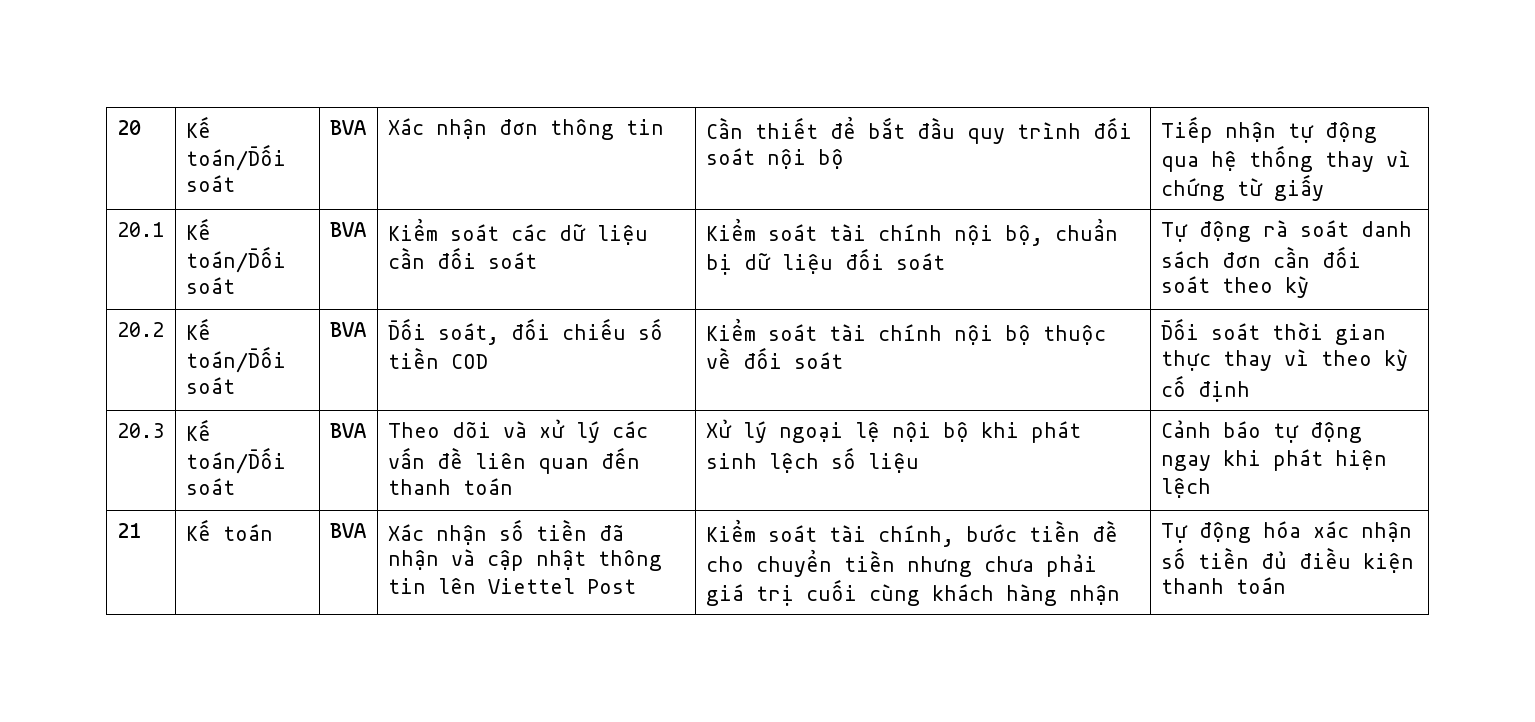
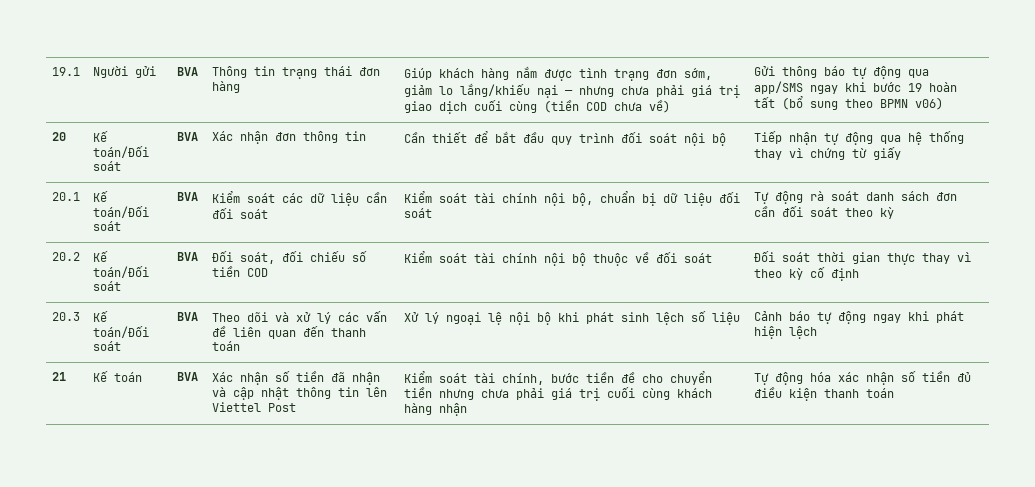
(116, 127) none -> [52,67,81,76] [93,66,157,78] [177,67,199,76] [212,66,381,79] [212,81,241,93] [404,66,713,81] [404,83,741,98] [404,100,671,114] [754,66,930,79] [754,81,958,94] [754,96,944,110] 19.1 | Người gửi | BVA | Thông tin trạng thái đơn hàng | Giúp khách hàng nắm được tình trạng đơn sớm, giảm lo lắng/khiếu nại — nhưng chưa phải giá trị giao dịch cuối cùng (tiền COD chưa về) | Gửi thông báo tự động qua app/SMS ngay khi bước 19 hoàn tất (bổ sung theo BPMN v06) //

